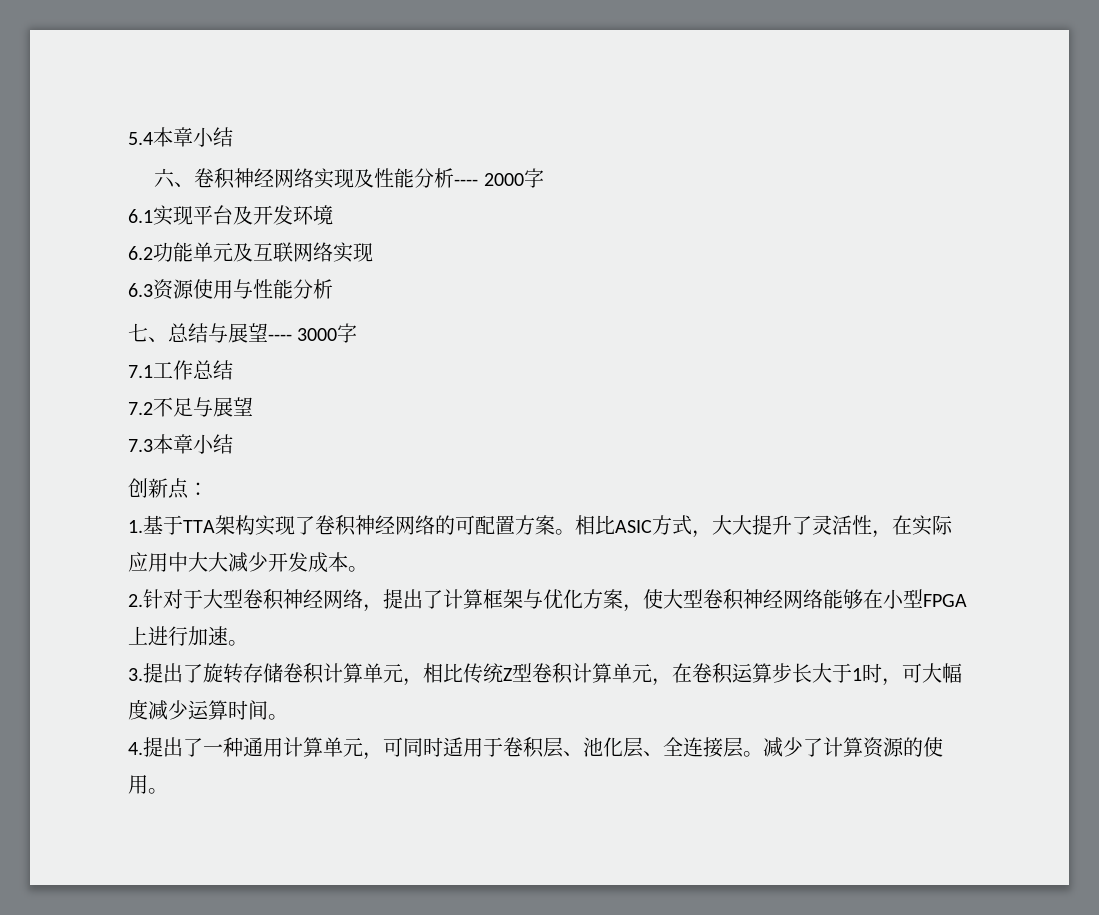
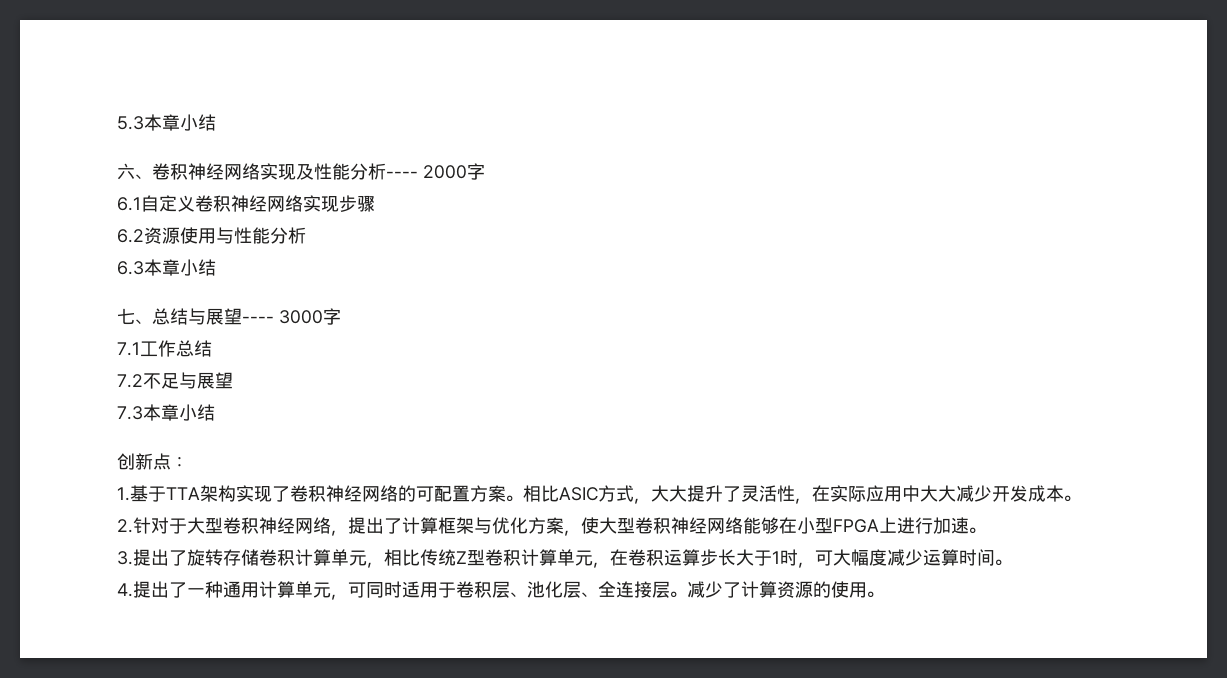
[128,132,153,145] 5.4 -> [117,116,144,130] 5.3
[153,205,333,226] [128,242,373,263] [128,283,153,297] 实现平台及开发环境 // 6.2功能单元及互联网络实现 // 6.3 -> [141,195,375,212] [117,229,144,243] 自定义卷积神经网络实现步骤 // 6.2
(333, 289) none -> [117,259,216,276] // 6.3本章小结

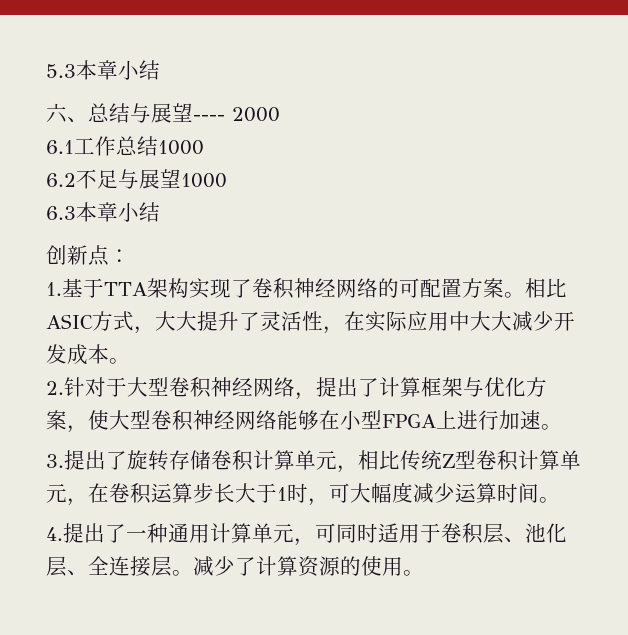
[152,163,485,180] [117,195,375,212] [117,227,306,244] [117,259,216,276] [117,308,152,325] 卷积神经网络实现及性能分析---- 2000字 // 6.1自定义卷积神经网络实现步骤 // 6.2资源使用与性能分析 // 6.3本章小结 // 七、 -> (88, 120) none
[279,308,341,325] [117,342,140,356] 3000字 // 7.1 -> [232,107,280,122] [46,140,74,154] 2000 // 6.1
[117,374,143,388] // 7.2 -> [158,140,204,155] [46,173,76,187] 1000 // 6.2
[117,406,143,420] // 7.3 -> [181,173,227,188] [46,206,76,220] 1000 // 6.3

